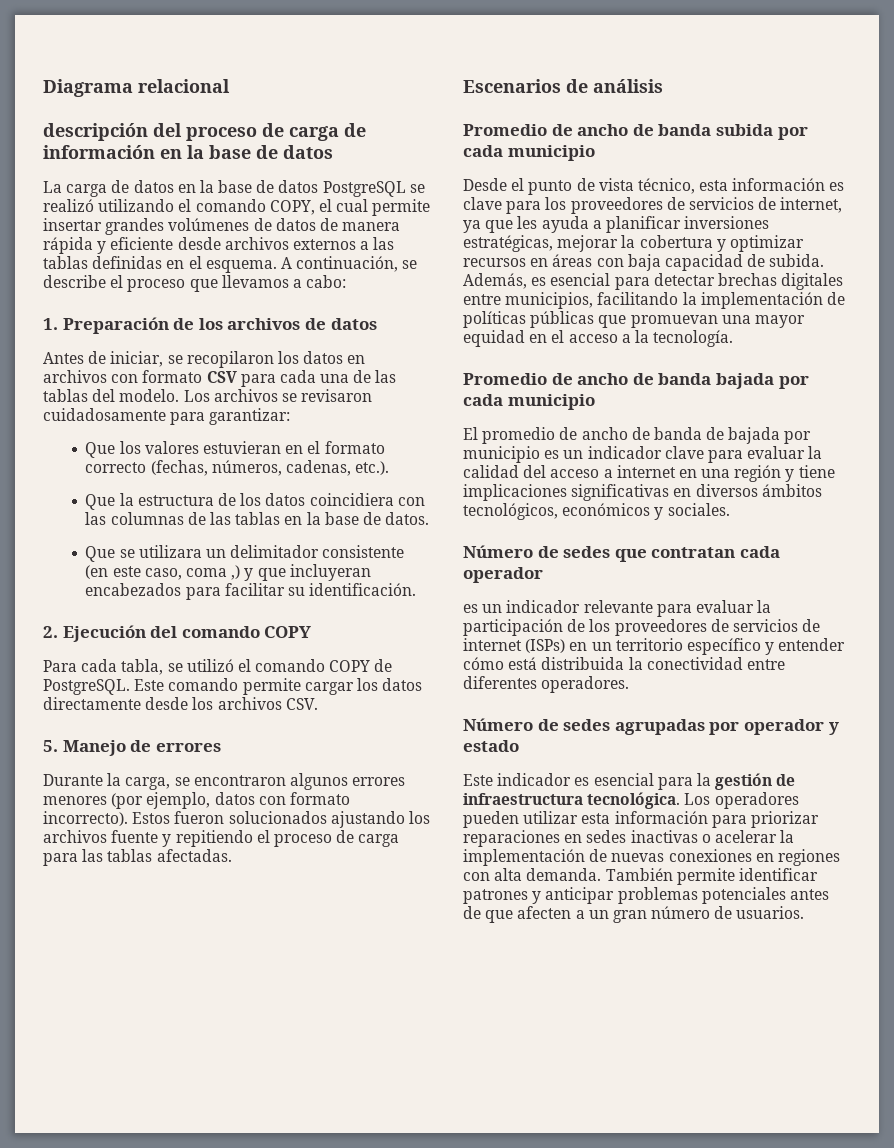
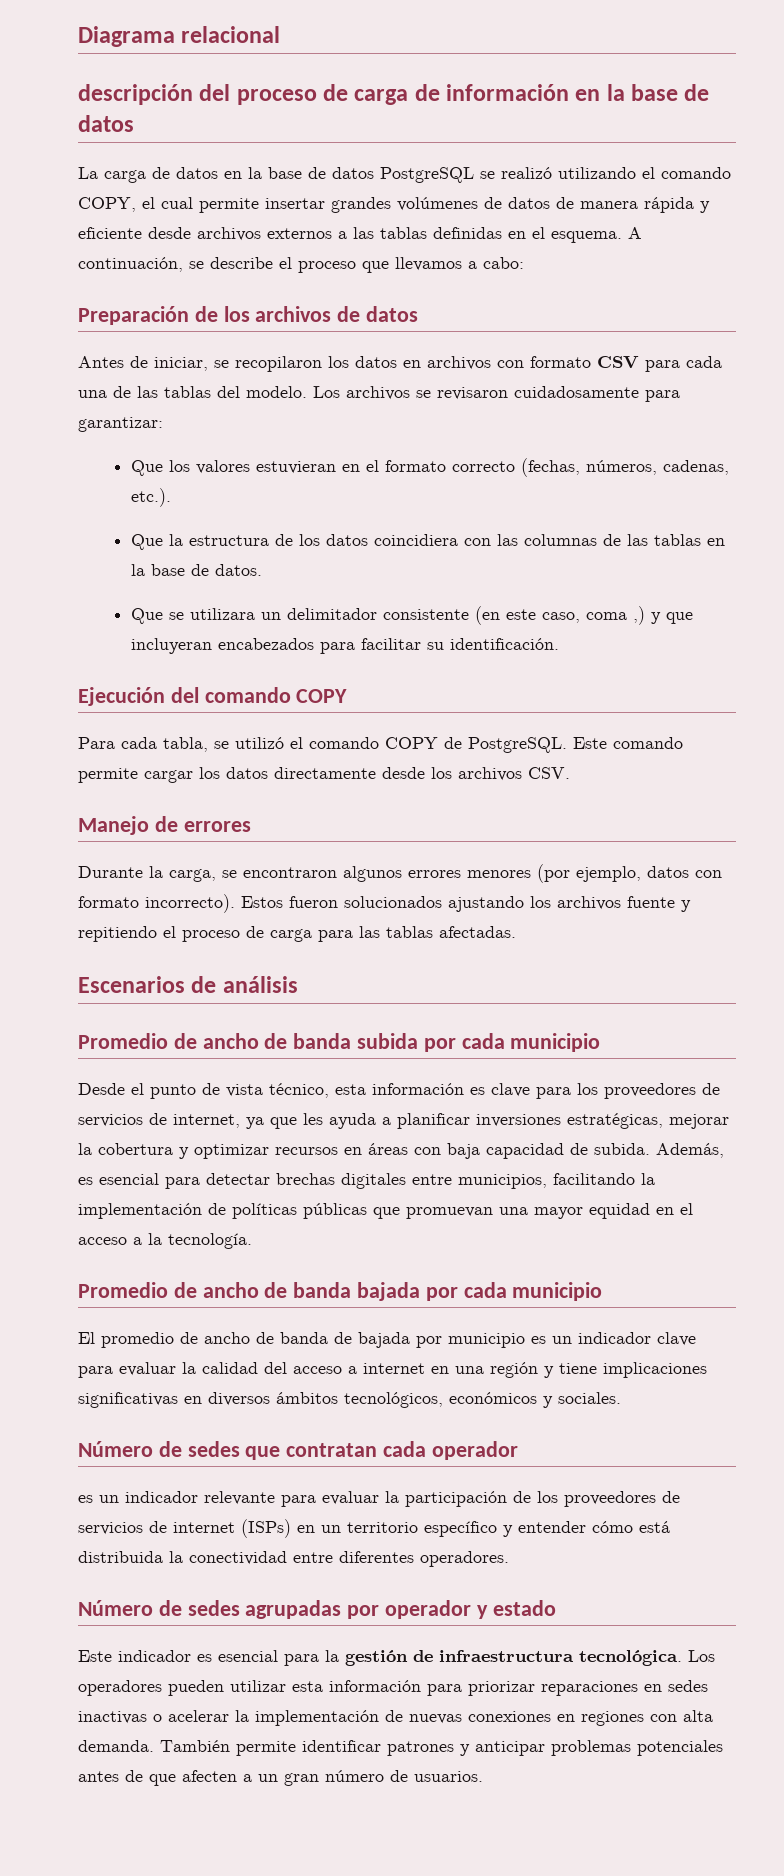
[43,318,58,330] 1. -> (524, 263) none
[43,626,58,638] 2. -> (560, 644) none
[43,740,58,752] 5. -> (570, 773) none

